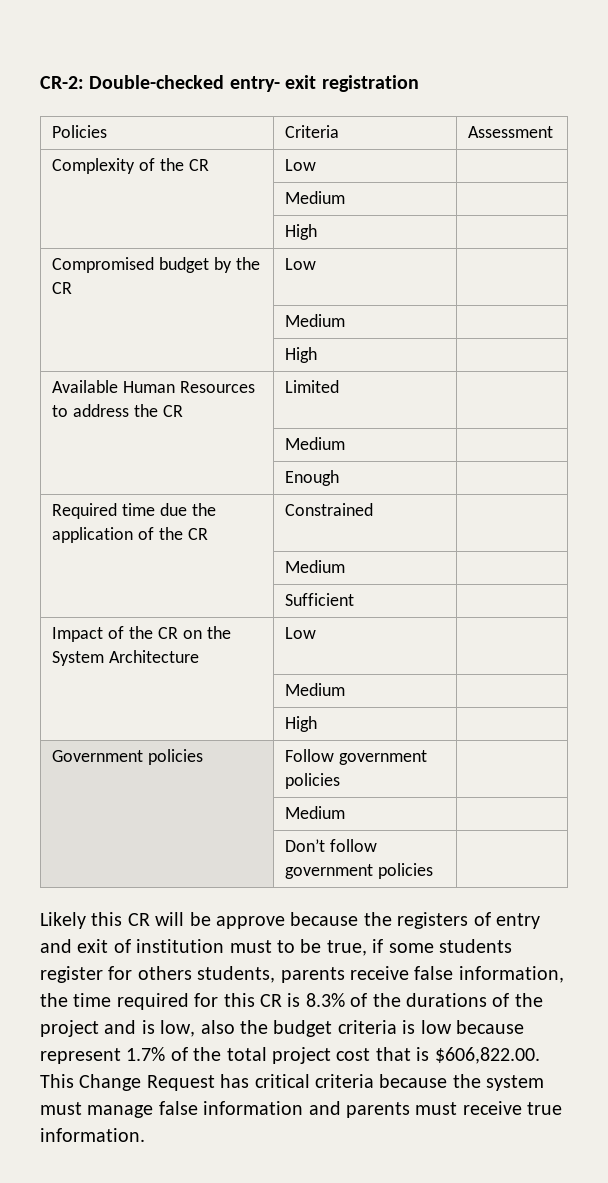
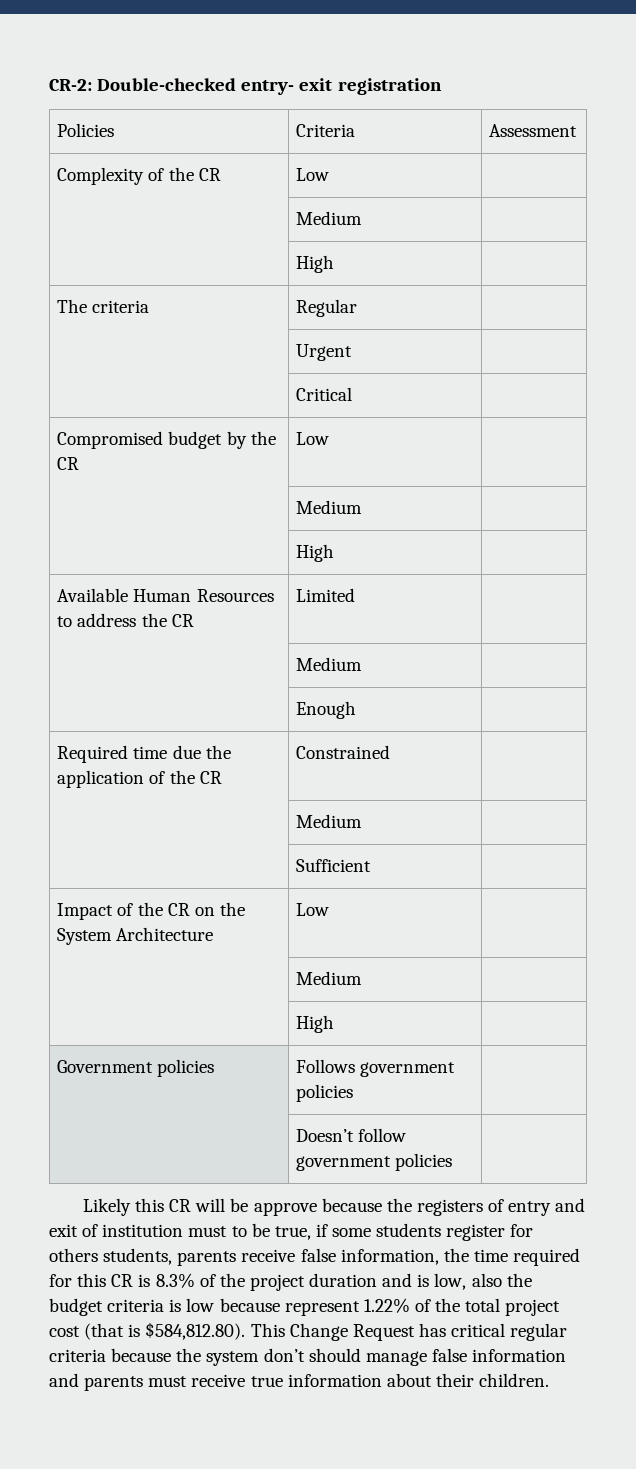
(318, 232) none -> [57,299,150,313] [296,299,358,317] [296,344,353,361] [296,387,353,401] // The criteria | Regular | // | Urgent | // | Critical |
[285,749,335,762] Follow -> [296,1059,356,1073] Follows
[285,806,346,819] [285,839,326,852] Medium | // | Don’t -> [296,1129,355,1142] Doesn’t
[405,993,543,1007] [40,1020,99,1037] durations of the project -> [249,1273,378,1291] project duration
[126,1047,166,1061] 1.7% -> [363,1298,410,1313] 1.22%
[375,1047,540,1064] that is $606,822.00. -> [84,1322,246,1340] (that is $584,812.80).
(310, 1081) none -> [510,1323,568,1341] regular
[40,1102,82,1115] must -> [263,1348,361,1362] don’t should
[40,1128,145,1142] information. -> [287,1373,550,1387] information about their children.

